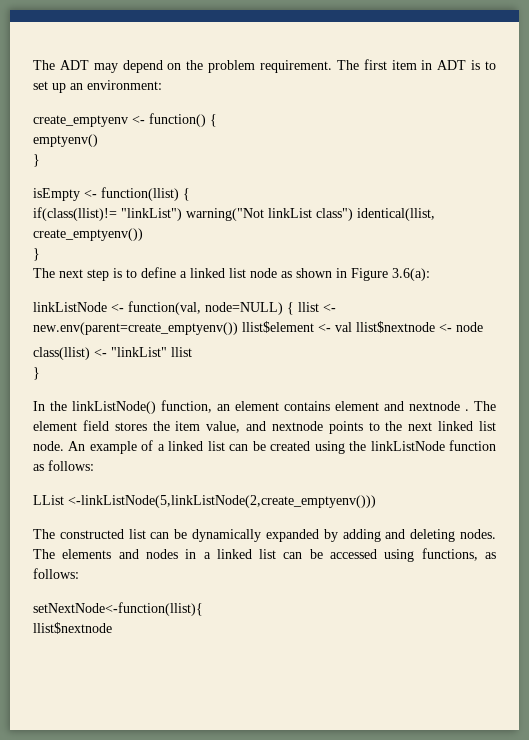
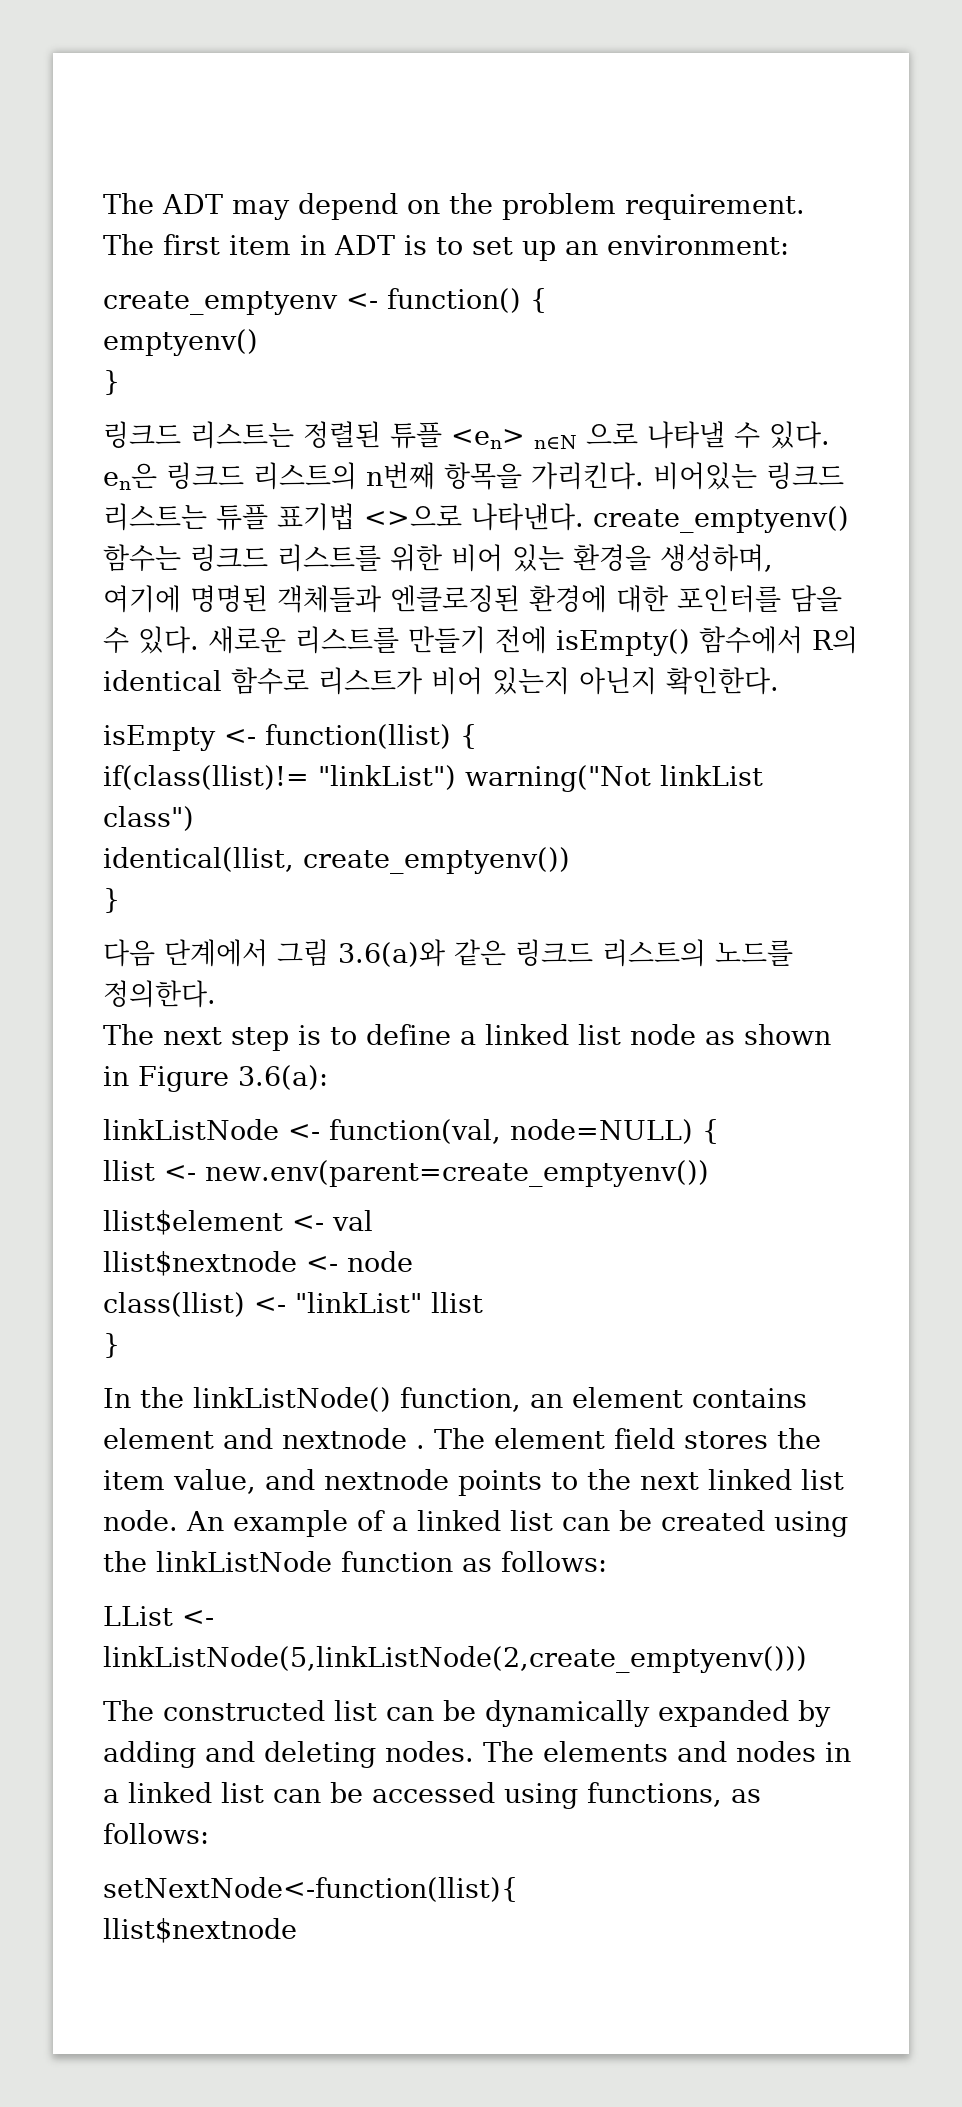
(40, 160) none -> [103,421,830,449] [103,462,844,490] [103,503,849,533] [103,544,773,572] [103,585,842,613] [103,626,858,656] [103,667,779,695] // 링크드 리스트는 정렬된 튜플 <en> n∈N 으로 나타낼 수 있다. en은 링크드 리스트의 n번째 항목을 가리킨다. 비어있는 링크드 리스트는 튜플 표기법 <>으로 나타낸다. create_emptyenv() 함수는 링크드 리스트를 위한 비어 있는 환경을 생성하며, 여기에 명명된 객체들과 엔클로징된 환경에 대한 포인터를 담을 수 있다. 새로운 리스트를 만들기 전에 isEmpty() 함수에서 R의 identical 함수로 리스트가 비어 있는지 아닌지 확인한다.
(353, 214) none -> (194, 818) //
(40, 254) none -> [103,939,793,967] [103,980,216,1008] // 다음 단계에서 그림 3.6(a)와 같은 링크드 리스트의 노드를 정의한다.
(294, 308) none -> (719, 1131) //
(238, 328) none -> (709, 1173) //
(352, 327) none -> (373, 1220) //
[68,495,376,508] <-linkListNode(5,linkListNode(2,create_emptyenv())) -> [182,1610,214,1626] [103,1646,807,1673] <- linkListNode(5,linkListNode(2,create_emptyenv()))

